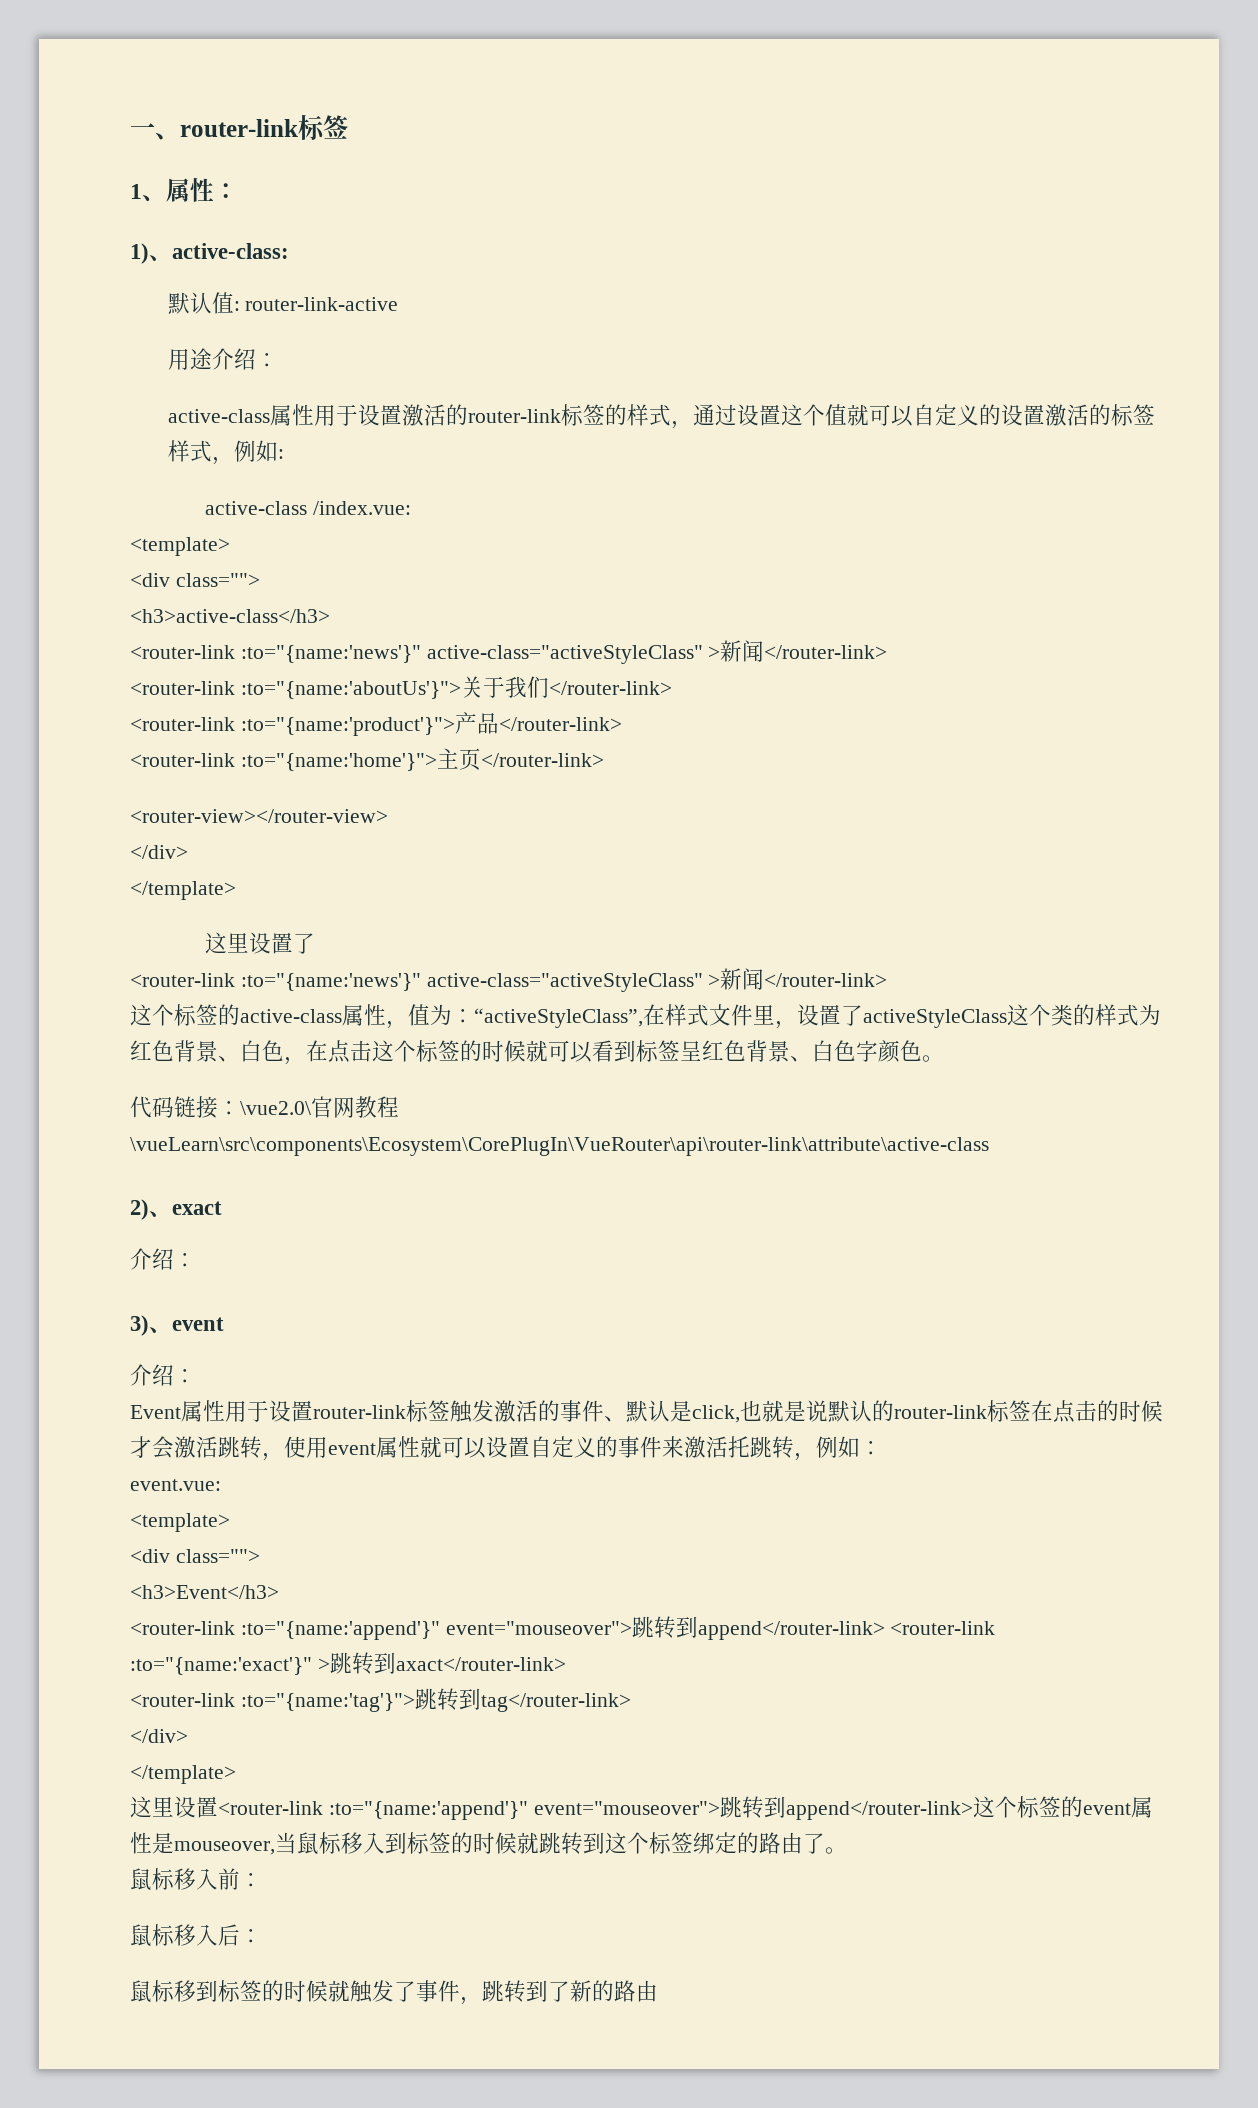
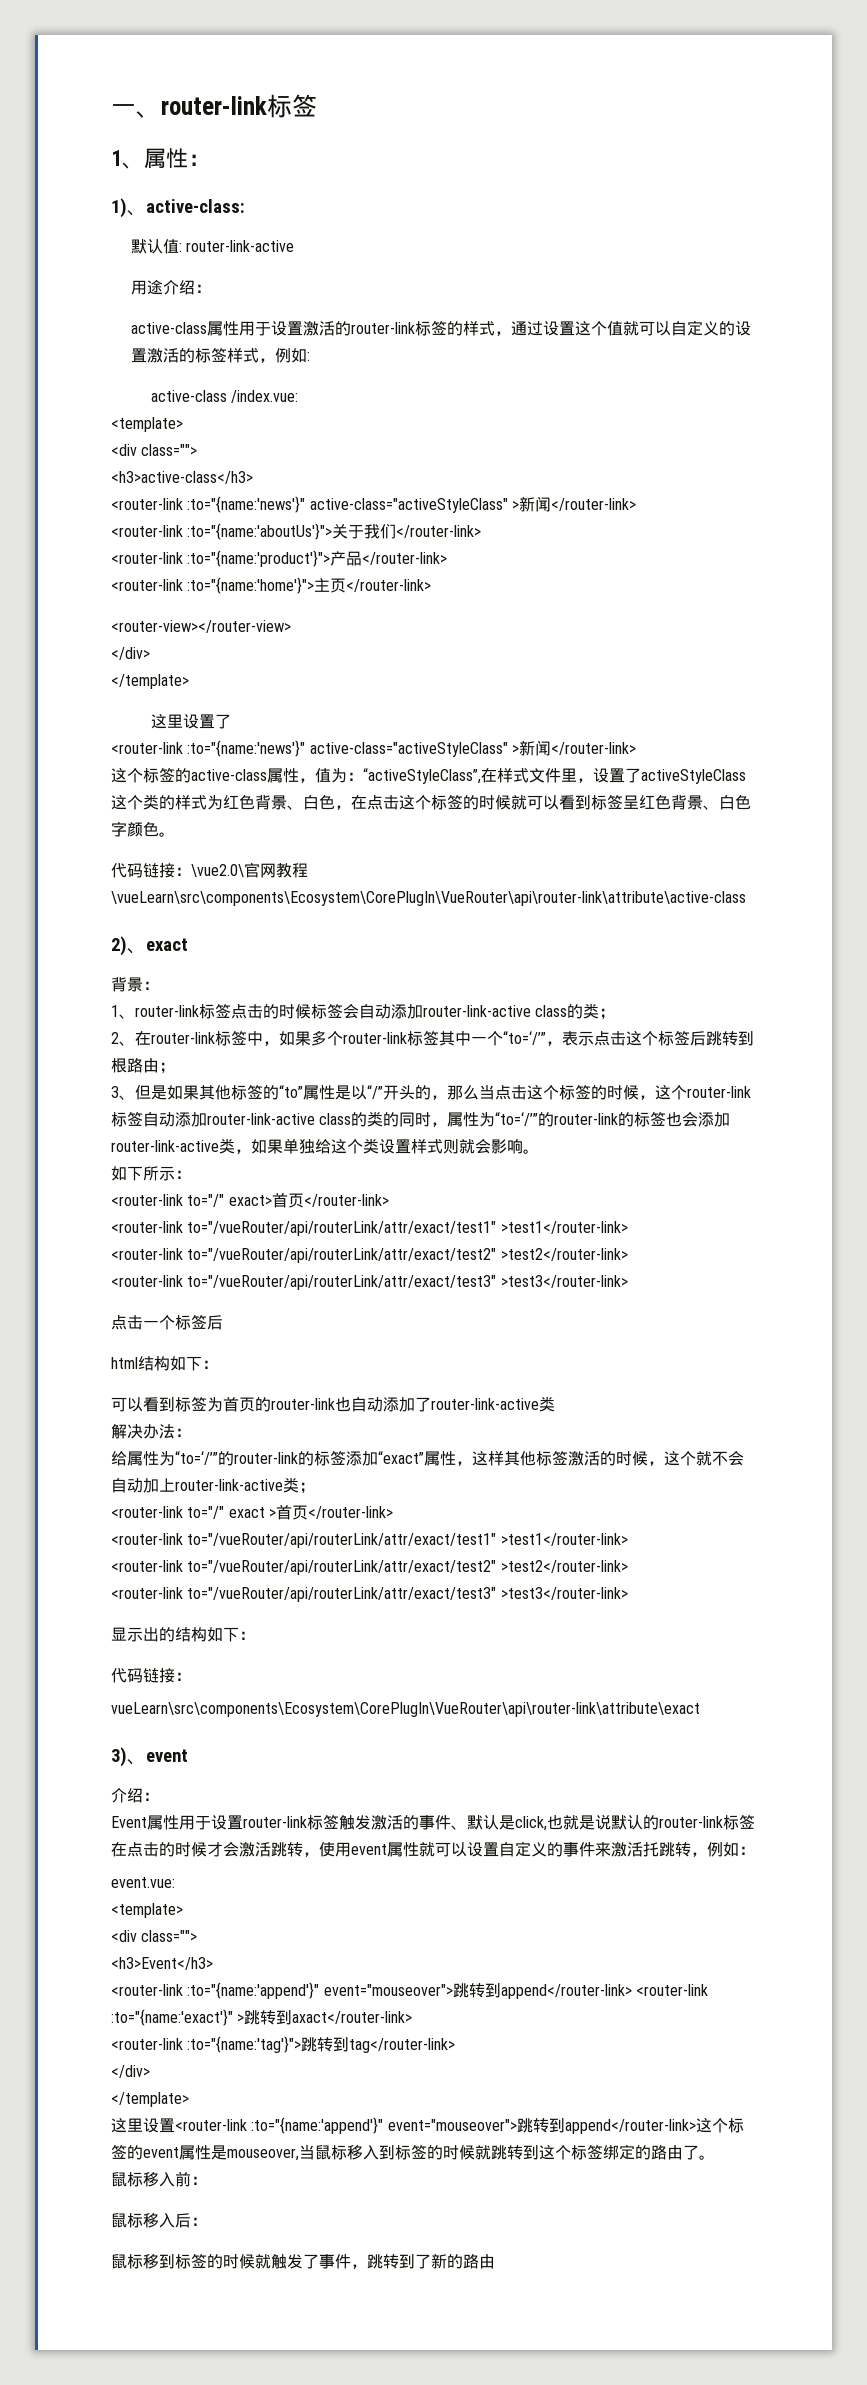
[130,1248,196,1270] 介绍： -> [111,977,159,992] [111,1003,616,1020] [111,1030,754,1046] [111,1058,175,1074] [111,1084,751,1100] [111,1111,731,1127] [111,1138,539,1154] [111,1166,191,1181] [111,1193,389,1208] [111,1221,628,1236] [111,1248,628,1263] [111,1275,628,1290] [111,1314,223,1330] [111,1356,218,1371] [111,1396,555,1412] [111,1424,191,1439] [111,1450,744,1466] [111,1477,315,1494] [111,1505,393,1520] [111,1533,628,1548] [111,1560,628,1575] [111,1587,628,1602] [111,1627,255,1642] [111,1668,191,1683] [111,1702,700,1717] 背景： // 1、router-link标签点击的时候标签会自动添加router-link-active class的类； // 2、在router-link标签中，如果多个router-link标签其中一个“to=‘/’”，表示点击这个标签后跳转到根路由； // 3、但是如果其他标签的“to”属性是以“/”开头的，那么当点击这个标签的时候，这个router-link标签自动添加router-link-active class的类的同时，属性为“to=‘/’”的router-link的标签也会添加router-link-active类，如果单独给这个类设置样式则就会影响。 // 如下所示： // <router-link to="/" exact>首页</router-link> // <router-link to="/vueRouter/api/routerLink/attr/exact/test1" >test1</router-link> // <router-link to="/vueRouter/api/routerLink/attr/exact/test2" >test2</router-link> // <router-link to="/vueRouter/api/routerLink/attr/exact/test3" >test3</router-link> // 点击一个标签后 // html结构如下： // 可以看到标签为首页的router-link也自动添加了router-link-active类 // 解决办法： // 给属性为“to=‘/’”的router-link的标签添加“exact”属性，这样其他标签激活的时候，这个就不会自动加上router-link-active类； // <router-link to="/" exact >首页</router-link> // <router-link to="/vueRouter/api/routerLink/attr/exact/test1" >test1</router-link> // <router-link to="/vueRouter/api/routerLink/attr/exact/test2" >test2</router-link> // <router-link to="/vueRouter/api/routerLink/attr/exact/test3" >test3</router-link> // 显示出的结构如下： // 代码链接： // vueLearn\src\components\Ecosystem\CorePlugIn\VueRouter\api\router-link\attribute\exact

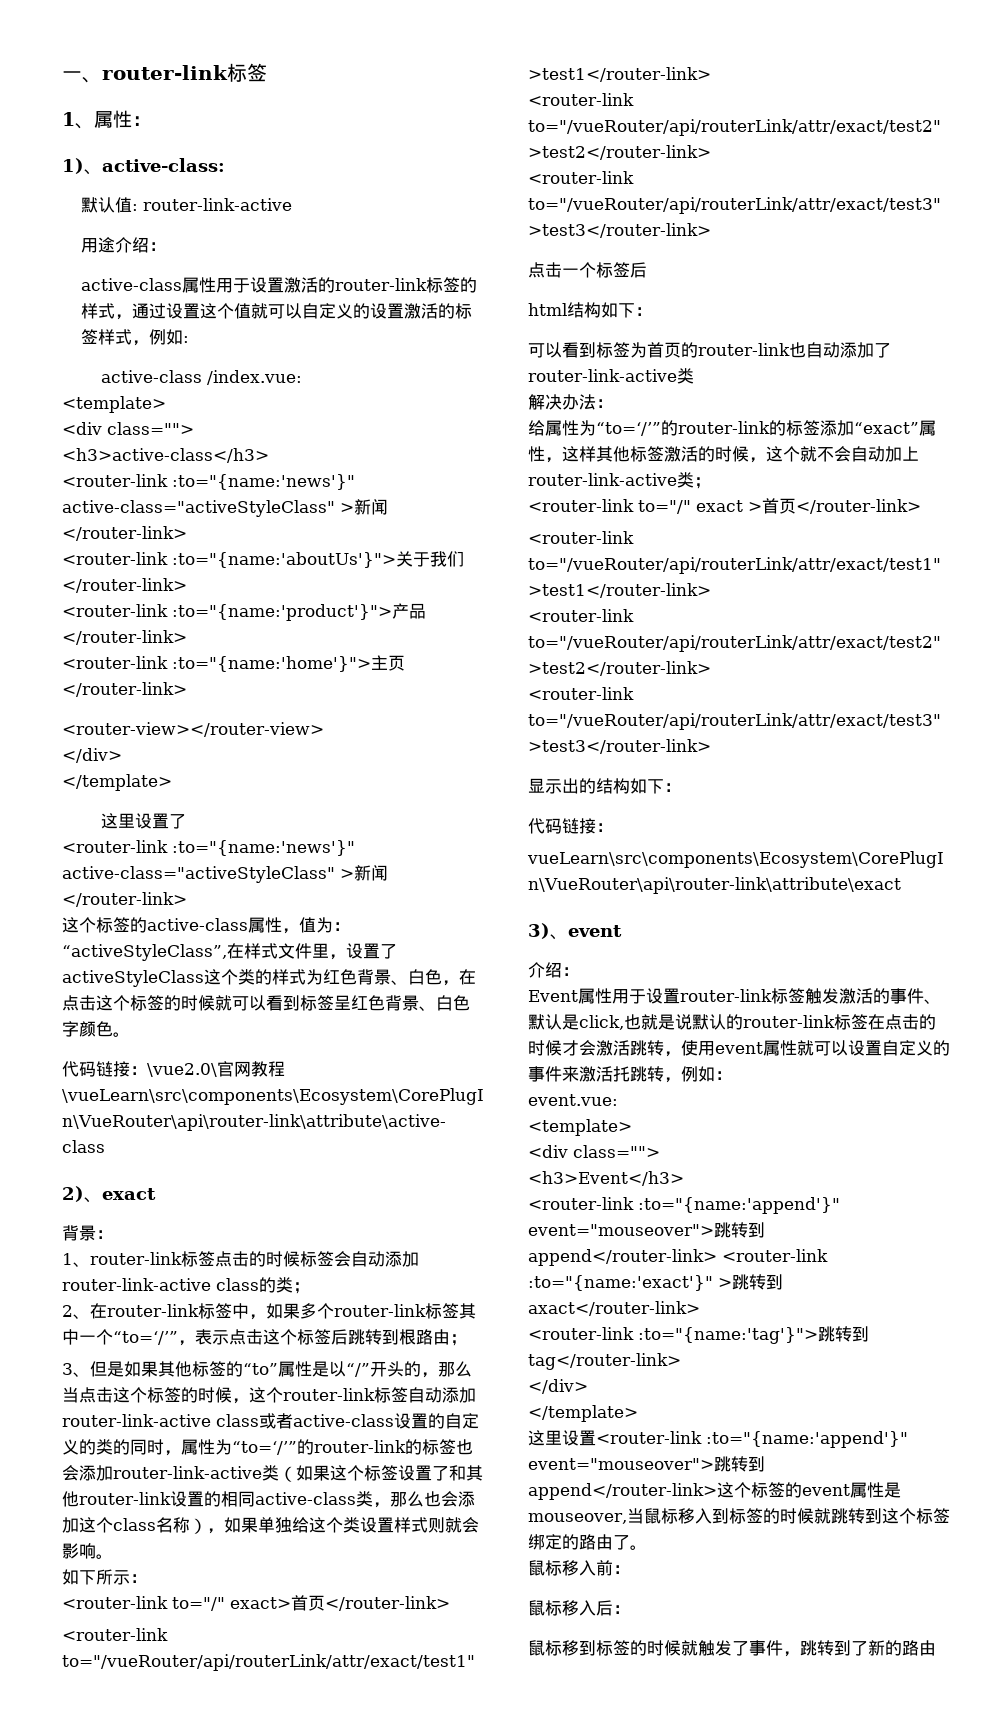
(352, 1119) none -> [259,1413,479,1429] [62,1439,79,1455] 或者active-class设置的自定义
(235, 1146) none -> [279,1465,483,1482] [62,1491,475,1508] [62,1517,207,1534] （如果这个标签设置了和其他router-link设置的相同active-class类，那么也会添加这个class名称）

